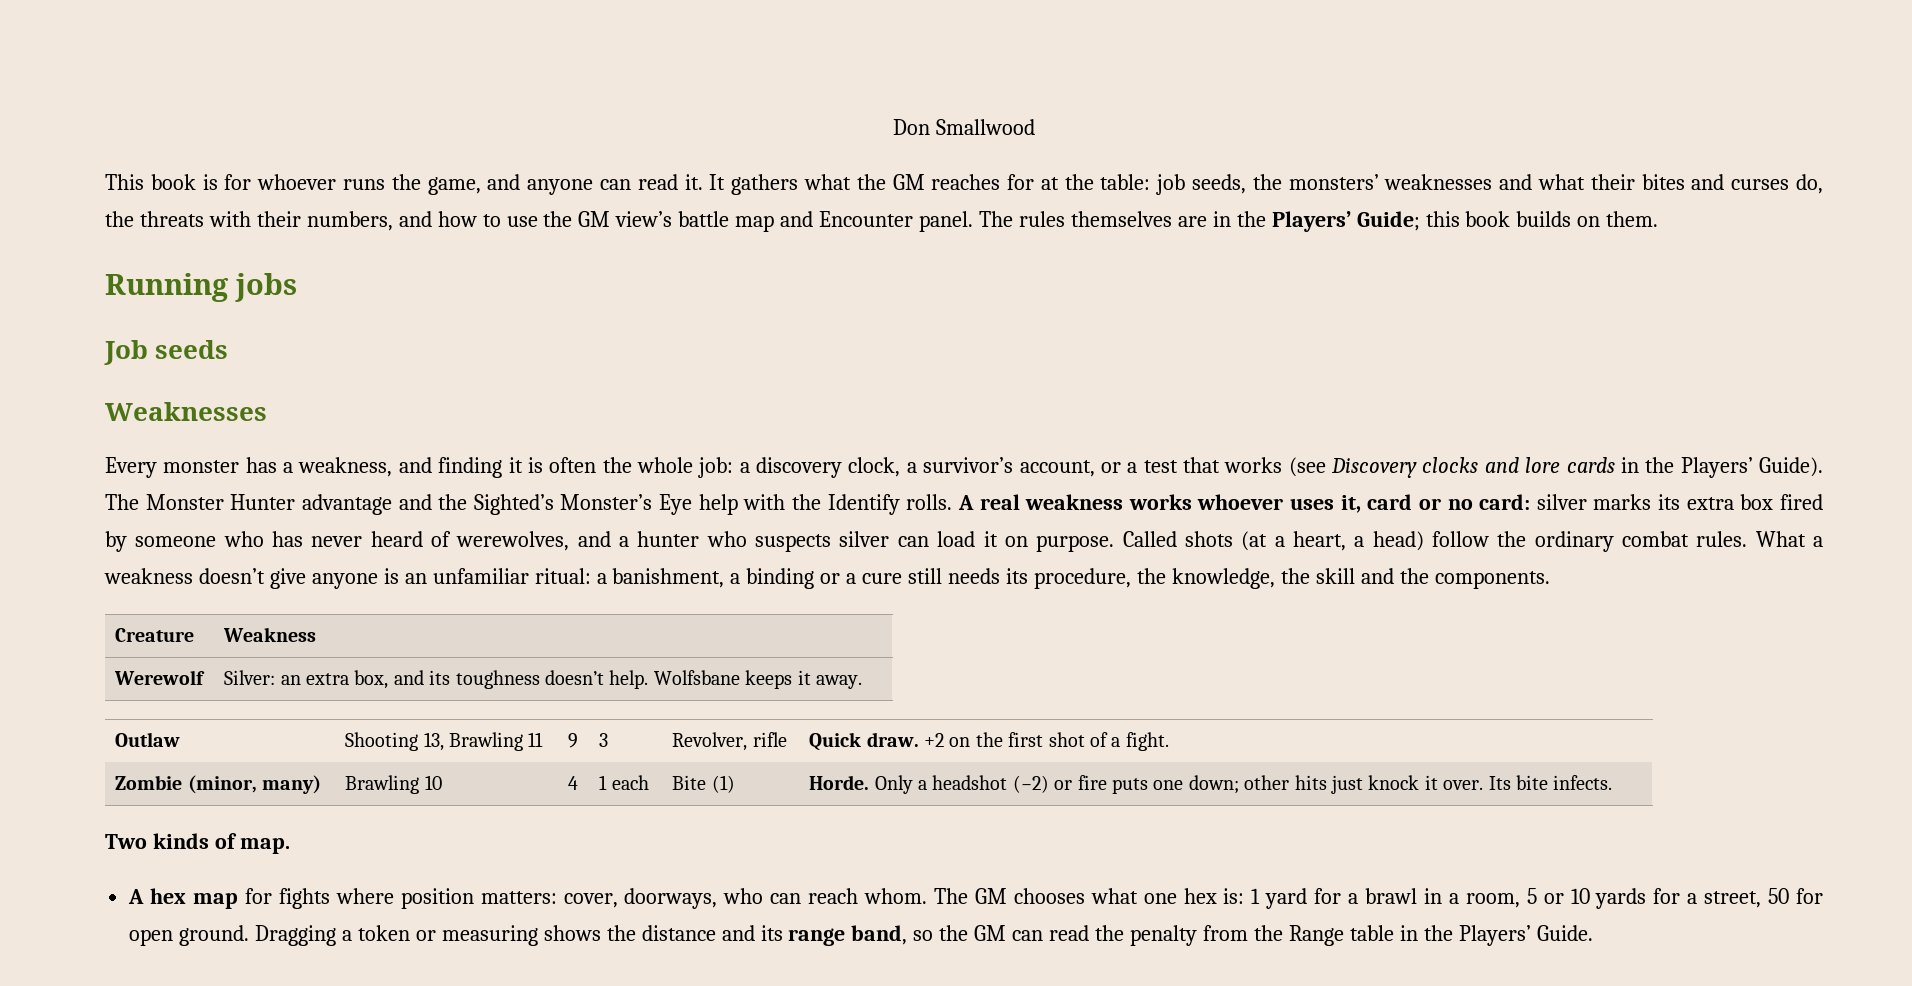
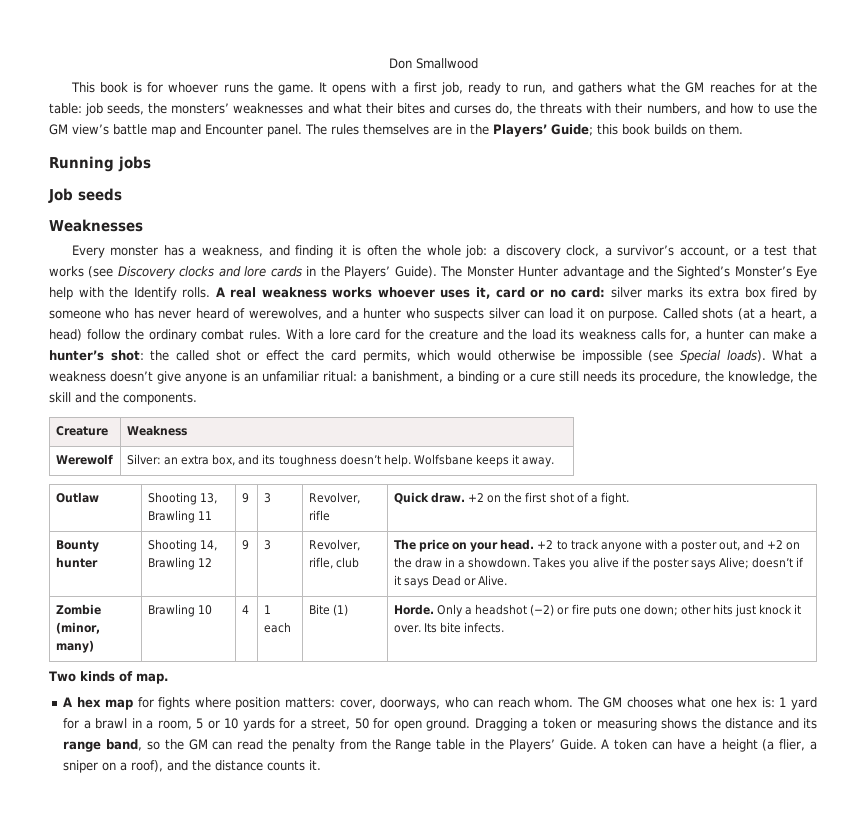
[427,174,726,195] game, and anyone can read it. It -> [277,82,573,95] game. It opens with a first job, ready to run, and
(1748, 539) none -> [285,329,818,341] [49,350,766,363] With a lore card for the creature and the load its weakness calls for, a hunter can make a hunter’s shot: the called shot or effect the card permits, which would otherwise be impossible (see Special loads).
(1169, 741) none -> [55,540,99,552] [55,557,98,568] [147,539,217,552] [147,557,212,570] [241,540,249,550] [263,540,271,550] [308,539,360,551] [308,557,359,569] [393,539,801,552] [393,557,805,570] [393,575,508,588] // Bounty hunter | Shooting 14, Brawling 12 | 9 | 3 | Revolver, rifle, club | The price on your head. +2 to track anyone with a poster out, and +2 on the draw in a showdown. Takes you alive if the poster says Alive; doesn’t if it says Dead or Alive.
(1593, 933) none -> [601,739,817,752] [63,760,322,773] A token can have a height (a flier, a sniper on a roof), and the distance counts it.

